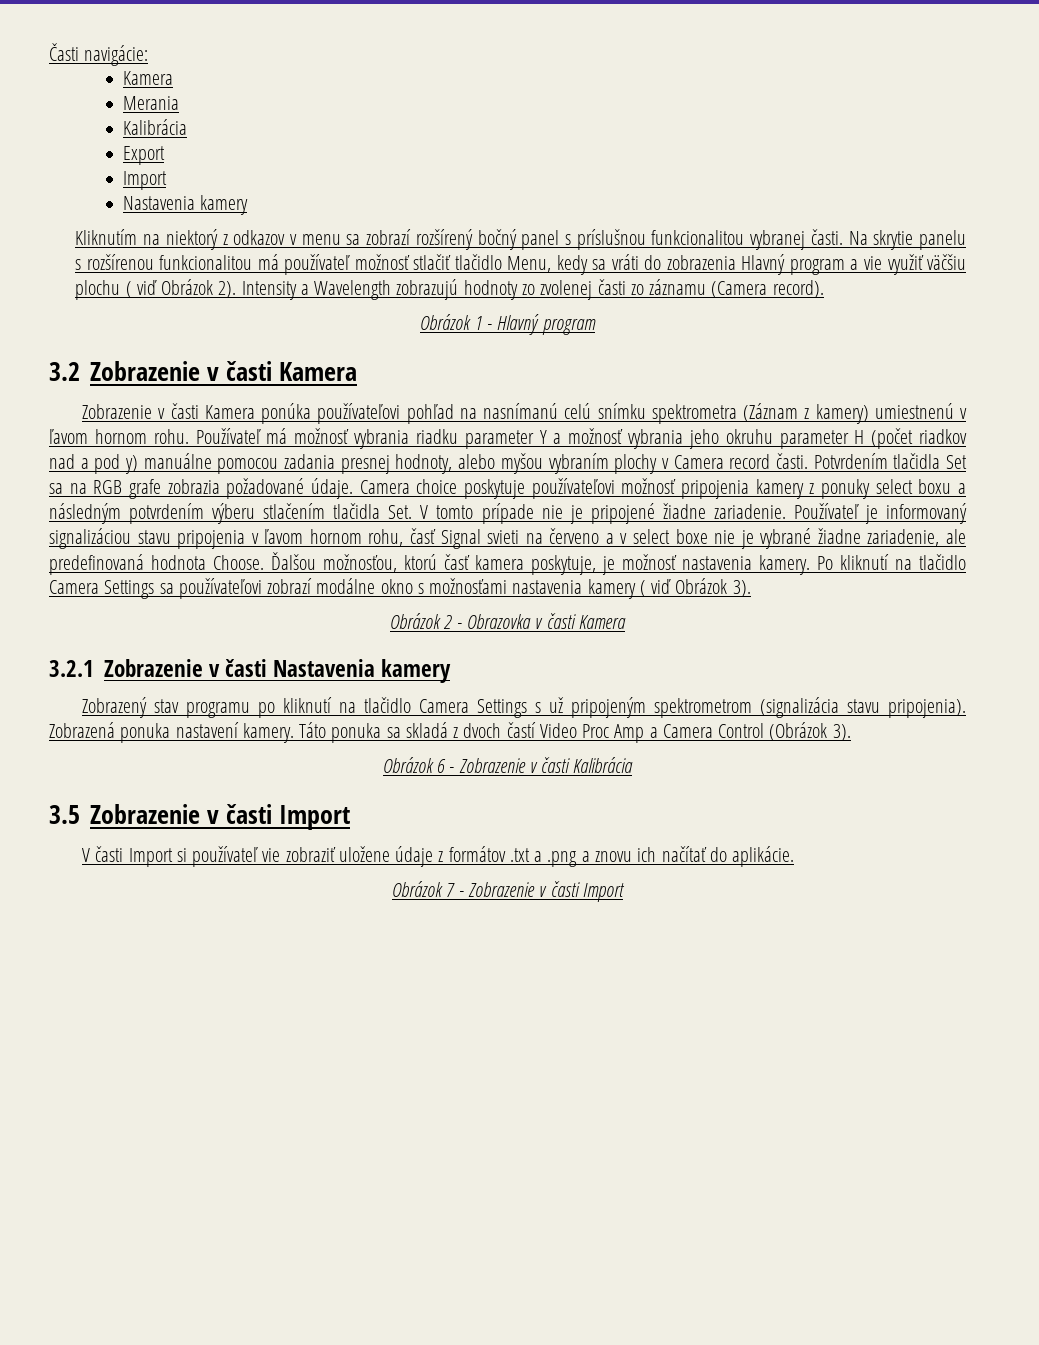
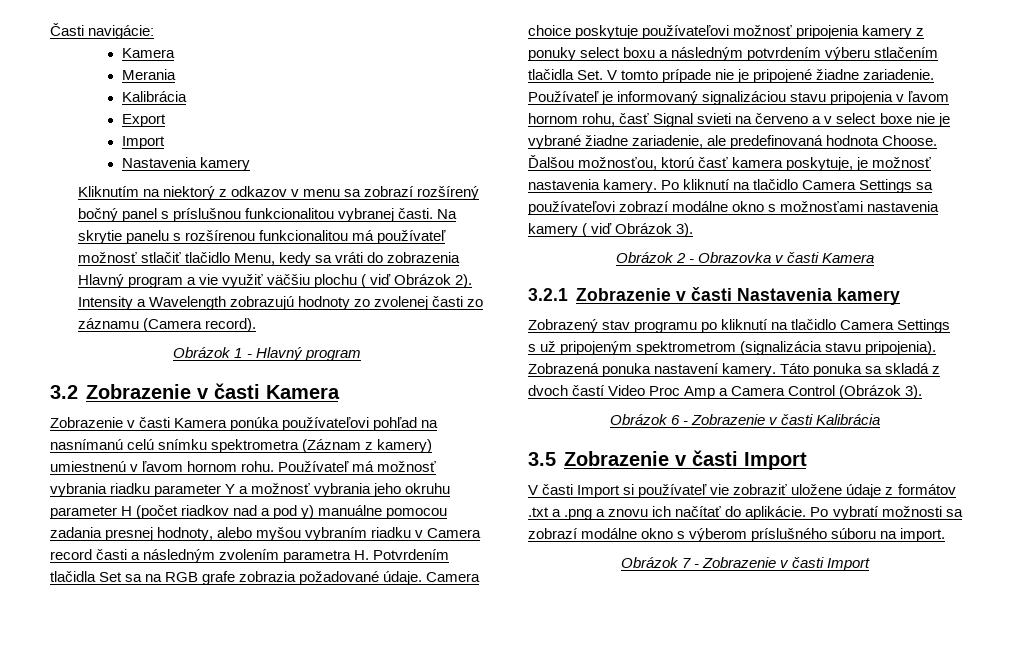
[614,454,658,474] plochy -> [371,527,412,538] riadku
[775,453,808,469] časti. -> [96,549,370,563] časti a následným zvolením parametra H.
(795, 856) none -> [810,506,963,520] [528,528,946,542] Po vybratí možnosti sa zobrazí modálne okno s výberom príslušného súboru na import.

